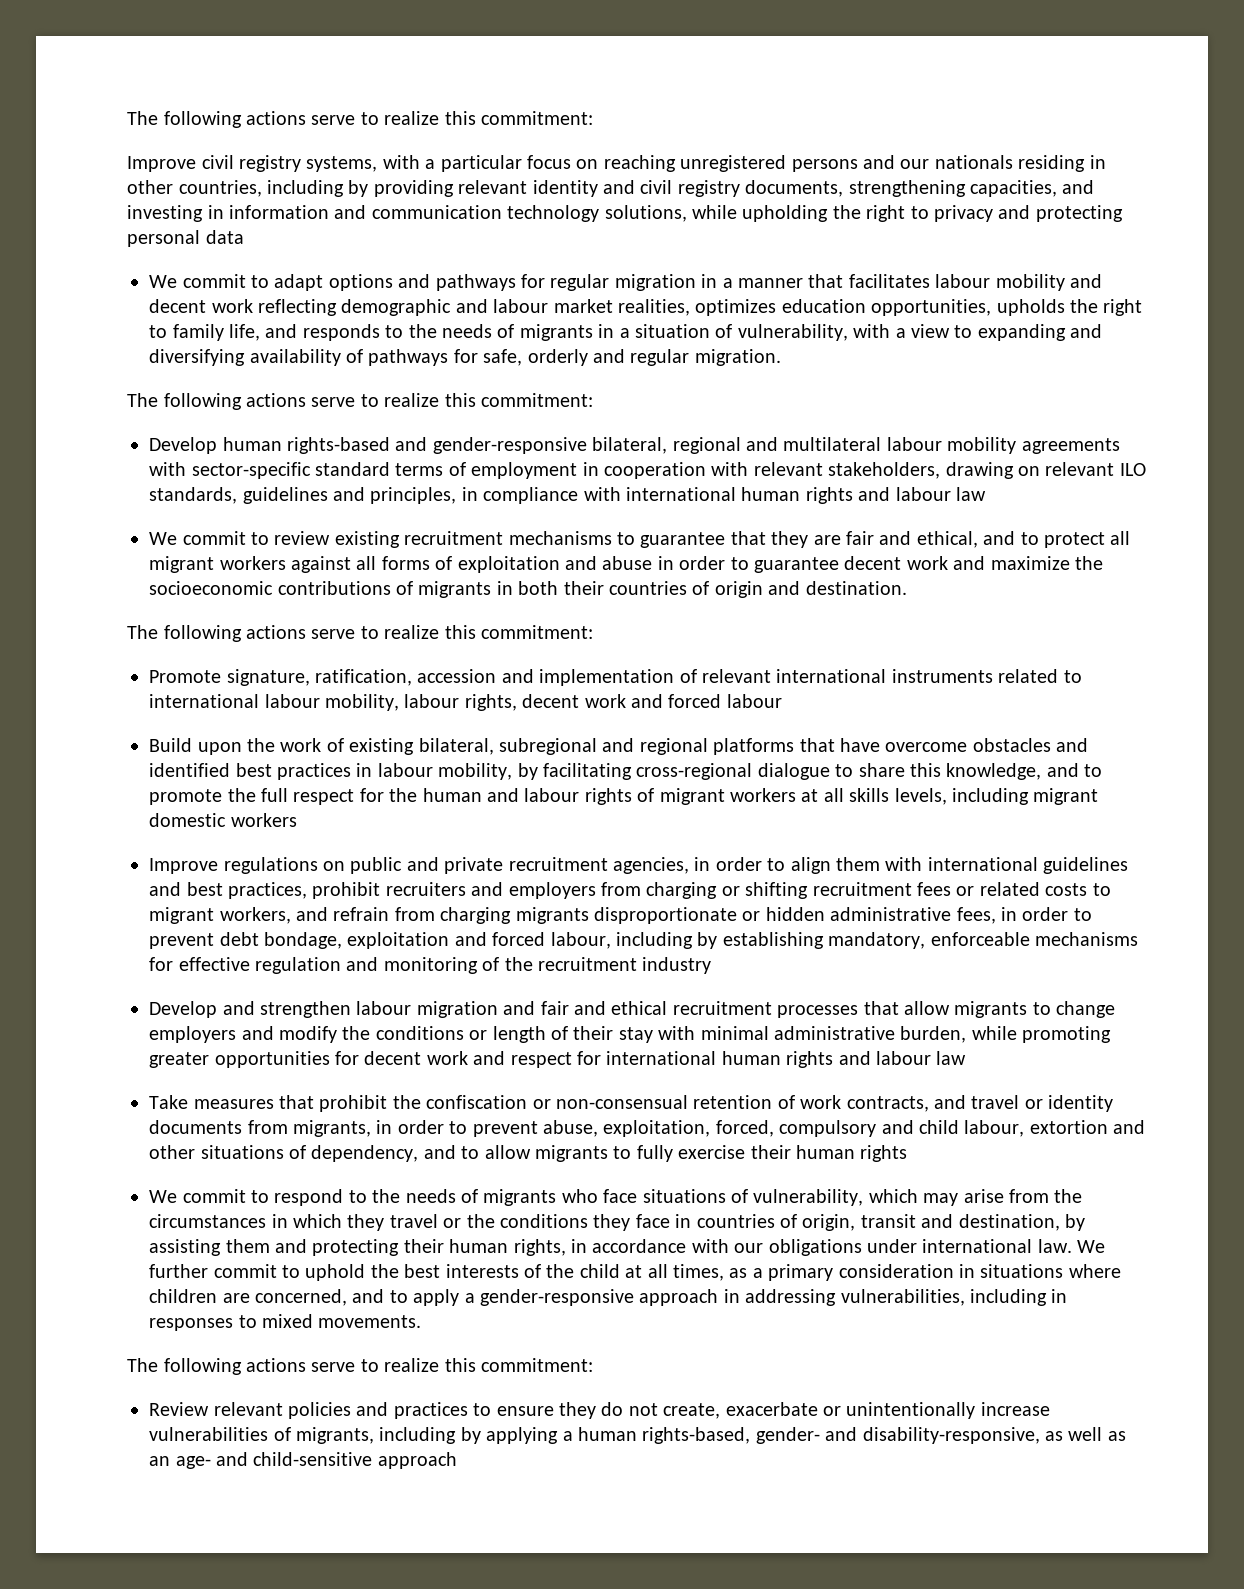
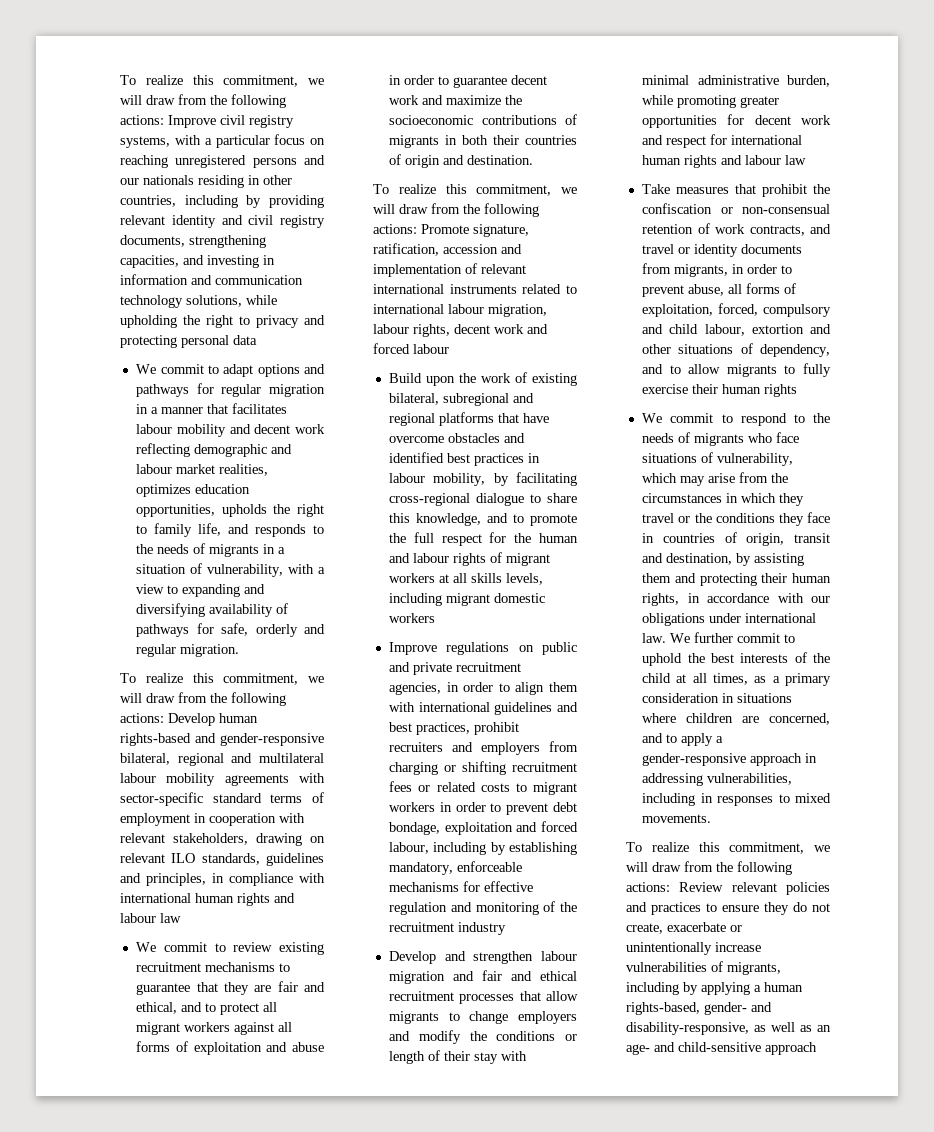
[127,111,594,128] The following actions serve to realize this commitment: // -> [120,75,324,87] [120,94,287,108] [120,115,165,125] To realize this commitment, we will draw from the following actions:
[127,393,594,410] The following actions serve to realize this commitment: // -> [120,673,324,685] [120,692,287,706] [120,713,165,723] To realize this commitment, we will draw from the following actions:
[127,625,594,642] The following actions serve to realize this commitment: // -> [373,184,577,196] [373,203,540,217] [373,224,418,234] To realize this commitment, we will draw from the following actions:
[325,694,400,711] mobility, -> [488,304,548,317] migration,
[219,907,996,924] workers, and refrain from charging migrants disproportionate or hidden administrative fees, -> [389,802,436,812] workers
(599, 1128) none -> [728,283,797,294] all forms of
[127,1358,594,1375] The following actions serve to realize this commitment: // -> [626,842,830,854] [626,861,793,875] [626,882,671,892] To realize this commitment, we will draw from the following actions:

